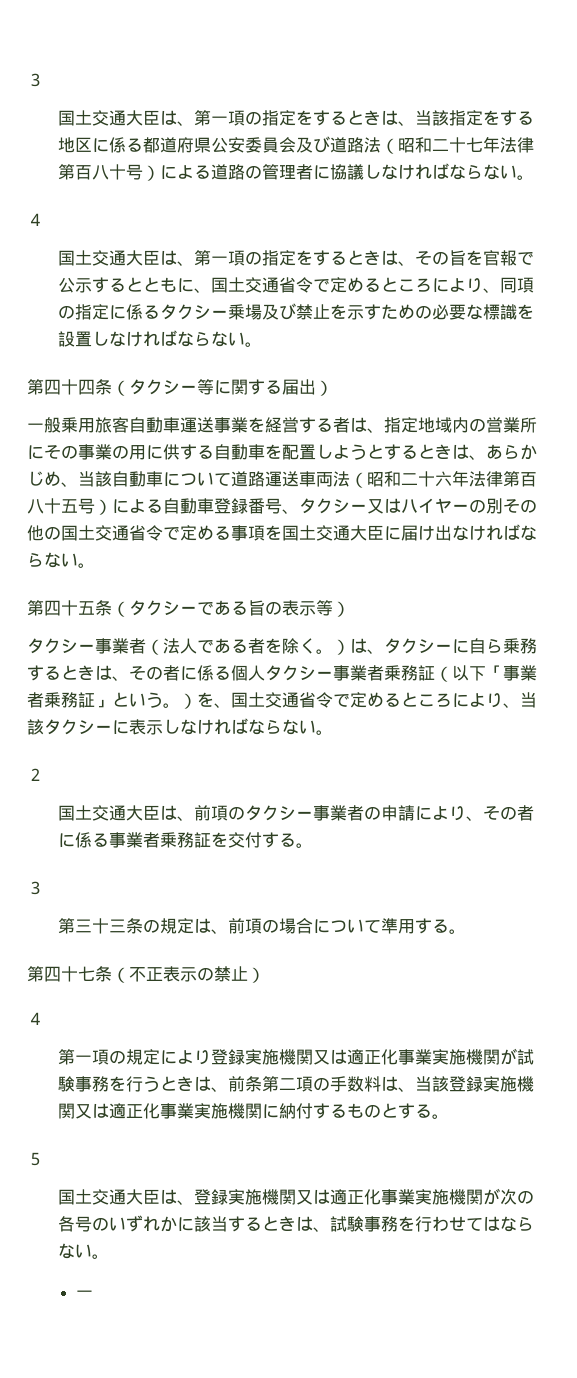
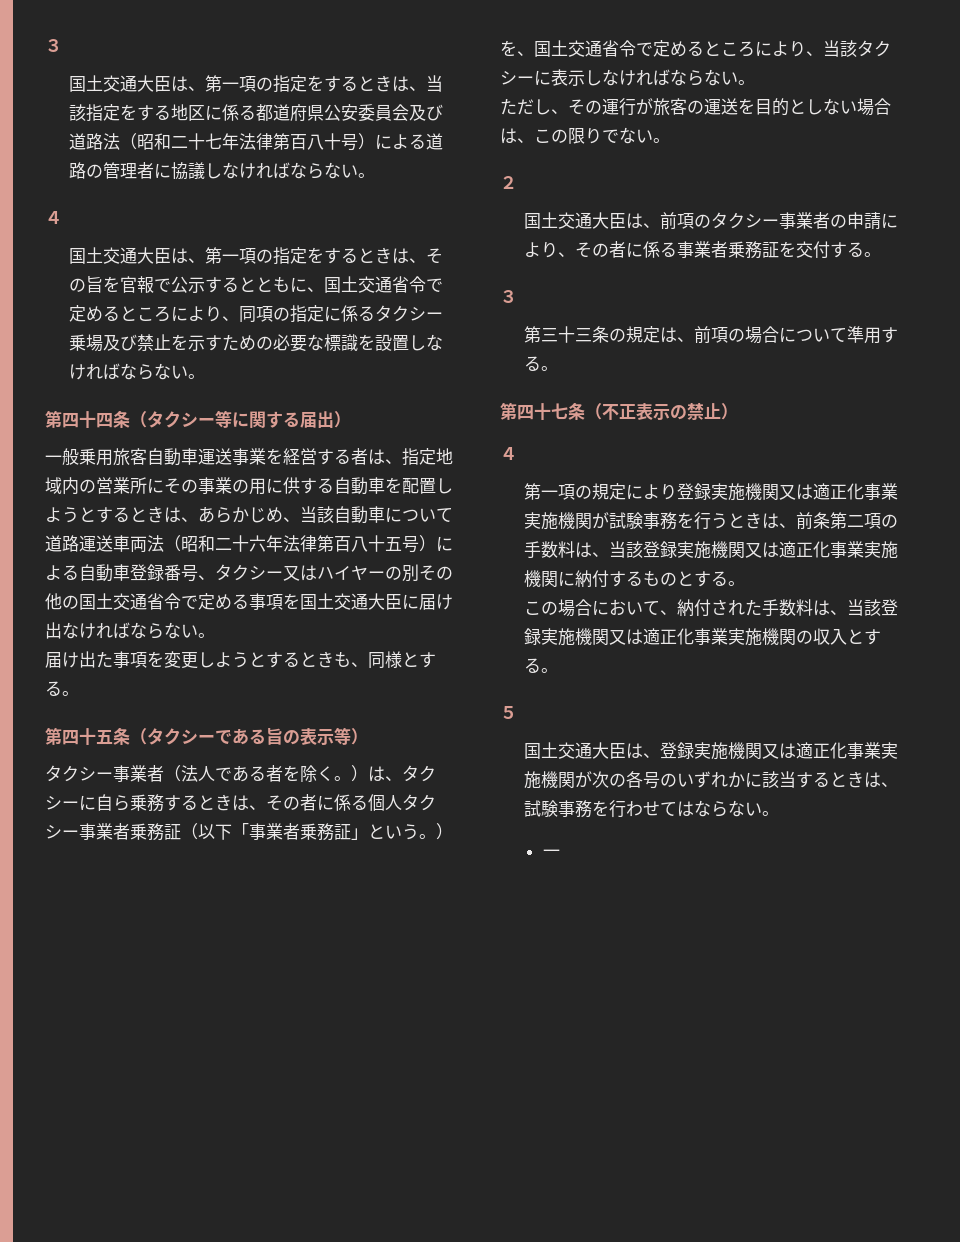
(95, 565) none -> [45,651,436,669] [45,681,79,696] // 届け出た事項を変更しようとするときも、同様とする。
(333, 732) none -> [500,98,891,116] [500,127,670,144] // ただし、その運行が旅客の運送を目的としない場合は、この限りでない。
(449, 1116) none -> [524,599,899,617] [524,628,882,646] [524,658,559,673] // この場合において、納付された手数料は、当該登録実施機関又は適正化事業実施機関の収入とする。

